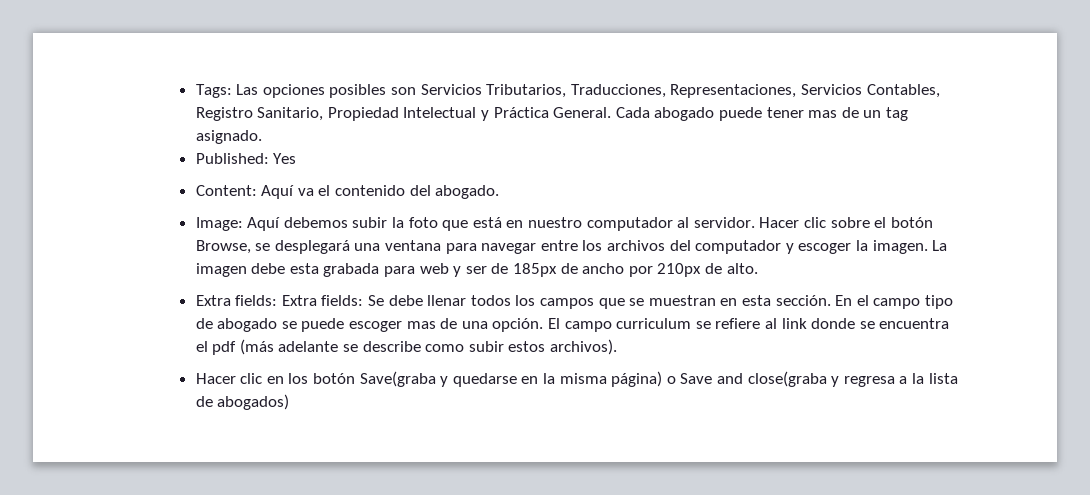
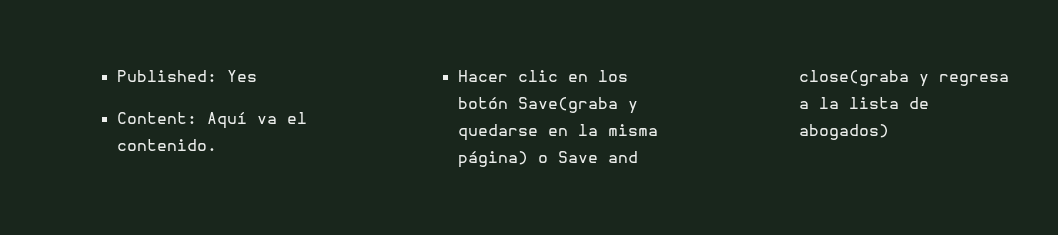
[195,84,940,98] [195,107,908,121] [195,130,262,144] Tags: Las opciones posibles son Servicios Tributarios, Traducciones, Representaciones, Servicios Contables, Registro Sanitario, Propiedad Intelectual y Práctica General. Cada abogado puede tener mas de un tag asignado. // -> (116, 76) none
[335,185,500,199] [195,217,933,231] [195,240,948,254] [195,263,758,277] [195,295,953,309] [195,318,950,332] [195,339,618,355] contenido del abogado. // Image: Aquí debemos subir la foto que está en nuestro computador al servidor. Hacer clic sobre el botón Browse, se desplegará una ventana para navegar entre los archivos del computador y escoger la imagen. La imagen debe esta grabada para web y ser de 185px de ancho por 210px de alto. // Extra fields: Extra fields: Se debe llenar todos los campos que se muestran en esta sección. En el campo tipo de abogado se puede escoger mas de una opción. El campo curriculum se refiere al link donde se encuentra el pdf (más adelante se describe como subir estos archivos). -> [116,139,217,151] contenido.

